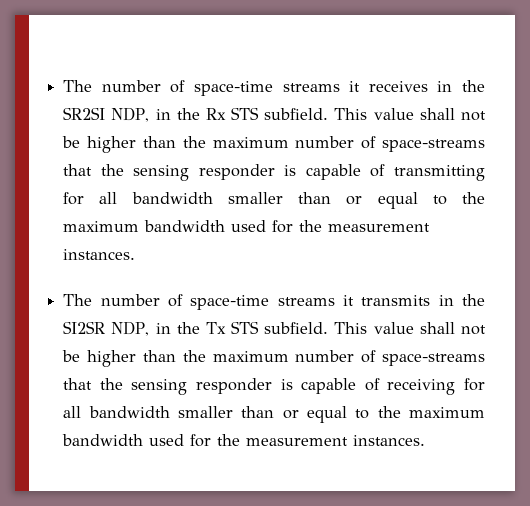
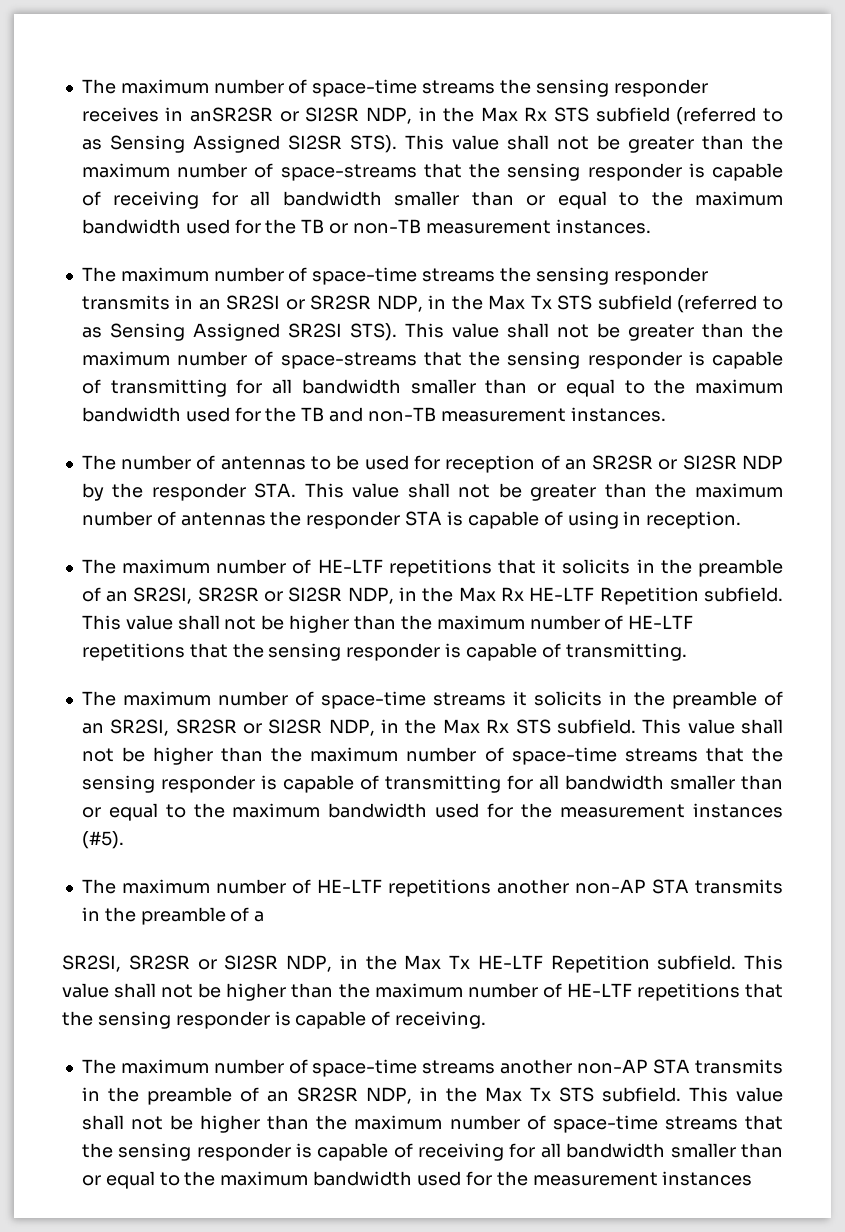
[63,80,485,96] [63,107,486,122] [62,136,136,153] The number of space-time streams it receives in the SR2SI NDP, in the Rx STS subfield. This value shall not be higher -> [81,79,708,97] [81,107,784,125] [81,135,783,153] [81,163,783,181] [81,191,784,209] [81,219,651,234] [81,267,708,285] [81,295,784,313] [81,323,694,341] The maximum number of space-time streams the sensing responder receives in anSR2SR or SI2SR NDP, in the Max Rx STS subfield (referred to as Sensing Assigned SI2SR STS). This value shall not be greater than the maximum number of space-streams that the sensing responder is capable of receiving for all bandwidth smaller than or equal to the maximum bandwidth used for the TB or non-TB measurement instances. // The maximum number of space-time streams the sensing responder transmits in an SR2SI or SR2SR NDP, in the Max Tx STS subfield (referred to as Sensing Assigned SR2SI STS). This value shall not be greater
(323, 226) none -> [301,407,436,422] TB and non-TB
[190,294,485,310] [63,321,200,336] space-time streams it transmits in the SI2SR NDP, in the -> [220,455,783,473] [81,483,783,501] [81,511,742,529] [81,559,783,577] [81,587,783,605] [81,615,694,633] [81,643,687,661] [81,691,783,709] [81,719,784,736] [81,747,784,765] [81,775,783,793] [81,803,784,821] [81,831,124,849] [81,879,784,897] [81,907,265,925] [62,955,783,973] [62,983,783,1001] [62,1011,487,1029] [81,1059,784,1077] [81,1087,522,1105] antennas to be used for reception of an SR2SR or SI2SR NDP by the responder STA. This value shall not be greater than the maximum number of antennas the responder STA is capable of using in reception. // The maximum number of HE-LTF repetitions that it solicits in the preamble of an SR2SI, SR2SR or SI2SR NDP, in the Max Rx HE-LTF Repetition subfield. This value shall not be higher than the maximum number of HE-LTF repetitions that the sensing responder is capable of transmitting. // The maximum number of space-time streams it solicits in the preamble of an SR2SI, SR2SR or SI2SR NDP, in the Max Rx STS subfield. This value shall not be higher than the maximum number of space-time streams that the sensing responder is capable of transmitting for all bandwidth smaller than or equal to the maximum bandwidth used for the measurement instances (#5). // The maximum number of HE-LTF repetitions another non-AP STA transmits in the preamble of a // SR2SI, SR2SR or SI2SR NDP, in the Max Tx HE-LTF Repetition subfield. This value shall not be higher than the maximum number of HE-LTF repetitions that the sensing responder is capable of receiving. // The maximum number of space-time streams another non-AP STA transmits in the preamble of an SR2SR NDP, in the Max
[382,353,485,366] space-streams -> [552,1115,738,1133] space-time streams
[353,435,426,446] instances. -> [662,1171,753,1186] instances

